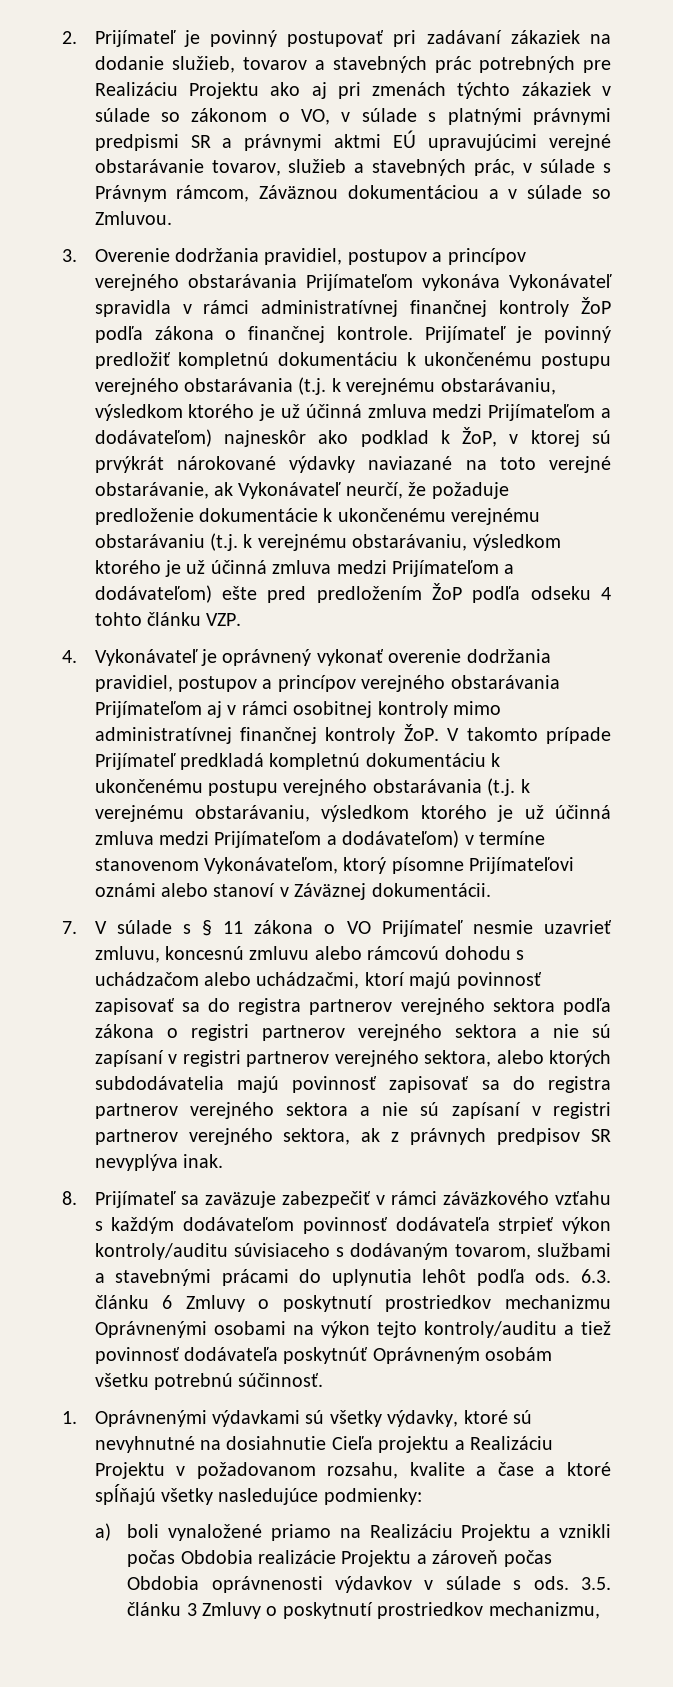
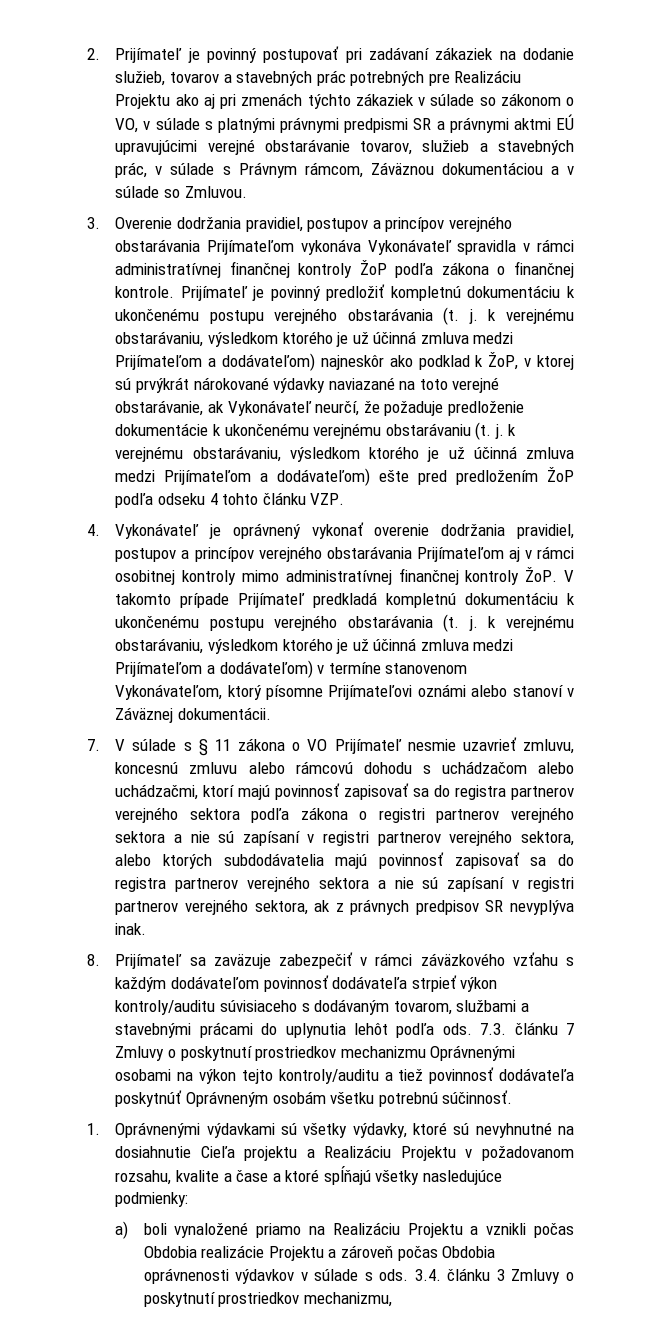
[298,377,327,395] (t.j. -> [443,307,478,325] (t. j.
[210,533,239,551] (t.j. -> [475,422,504,440] (t. j.
[487,778,516,796] (t.j. -> [443,614,478,632] (t. j.
[581,1269,612,1283] [94,1295,173,1309] 6.3. článku 6 -> [480,1022,574,1035] 7.3. článku 7
[581,1577,612,1590] 3.5. -> [414,1269,441,1281] 3.4.

